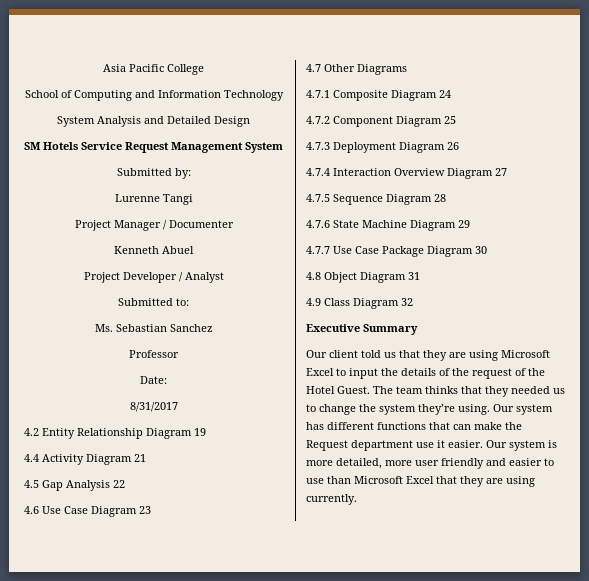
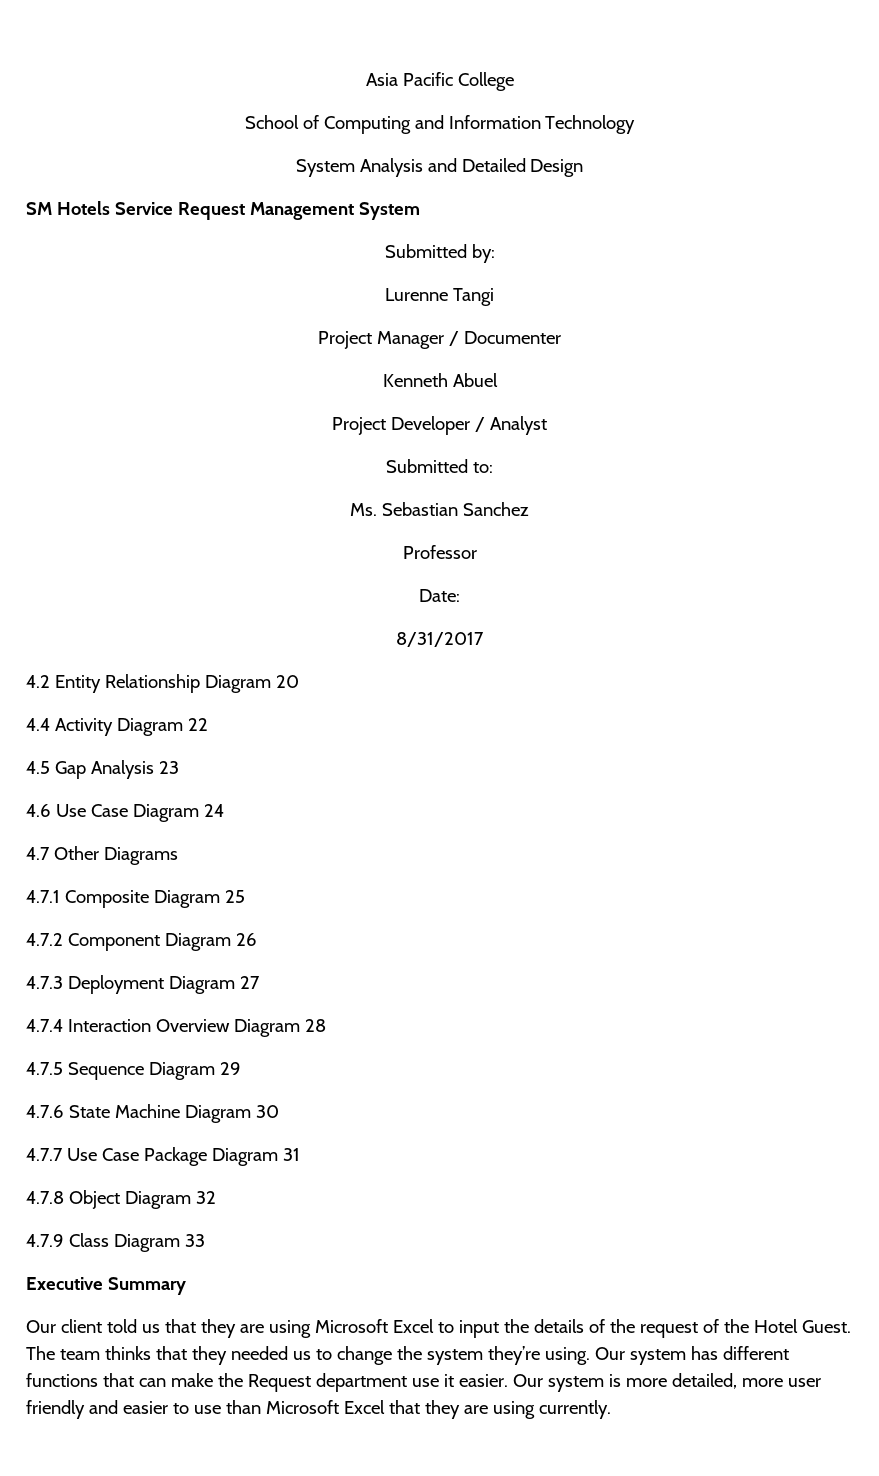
[194,428,206,436] 19 -> [275,675,299,688] 20
[134,454,146,462] 21 -> [187,718,208,731] 22
[113,480,125,488] 22 -> [158,761,179,774] 23
[139,506,151,514] 23 -> [203,804,224,817] 24
[439,90,451,98] 24 -> [224,890,245,903] 25
[444,116,456,124] 25 -> [235,933,257,946] 26
[447,142,459,150] 26 -> [239,976,260,989] 27
[495,168,507,176] 27 -> [304,1019,326,1032] 28
[434,194,446,202] 28 -> [219,1062,241,1075] 29
[458,220,470,228] 29 -> [255,1105,279,1118] 30
[475,246,487,254] [306,272,420,283] [306,298,321,306] 30 // 4.8 Object Diagram 31 // 4.9 -> [282,1148,300,1161] [26,1190,216,1209] [26,1234,64,1247] 31 // 4.7.8 Object Diagram 32 // 4.7.9
[401,298,413,306] 32 -> [184,1234,205,1247] 33

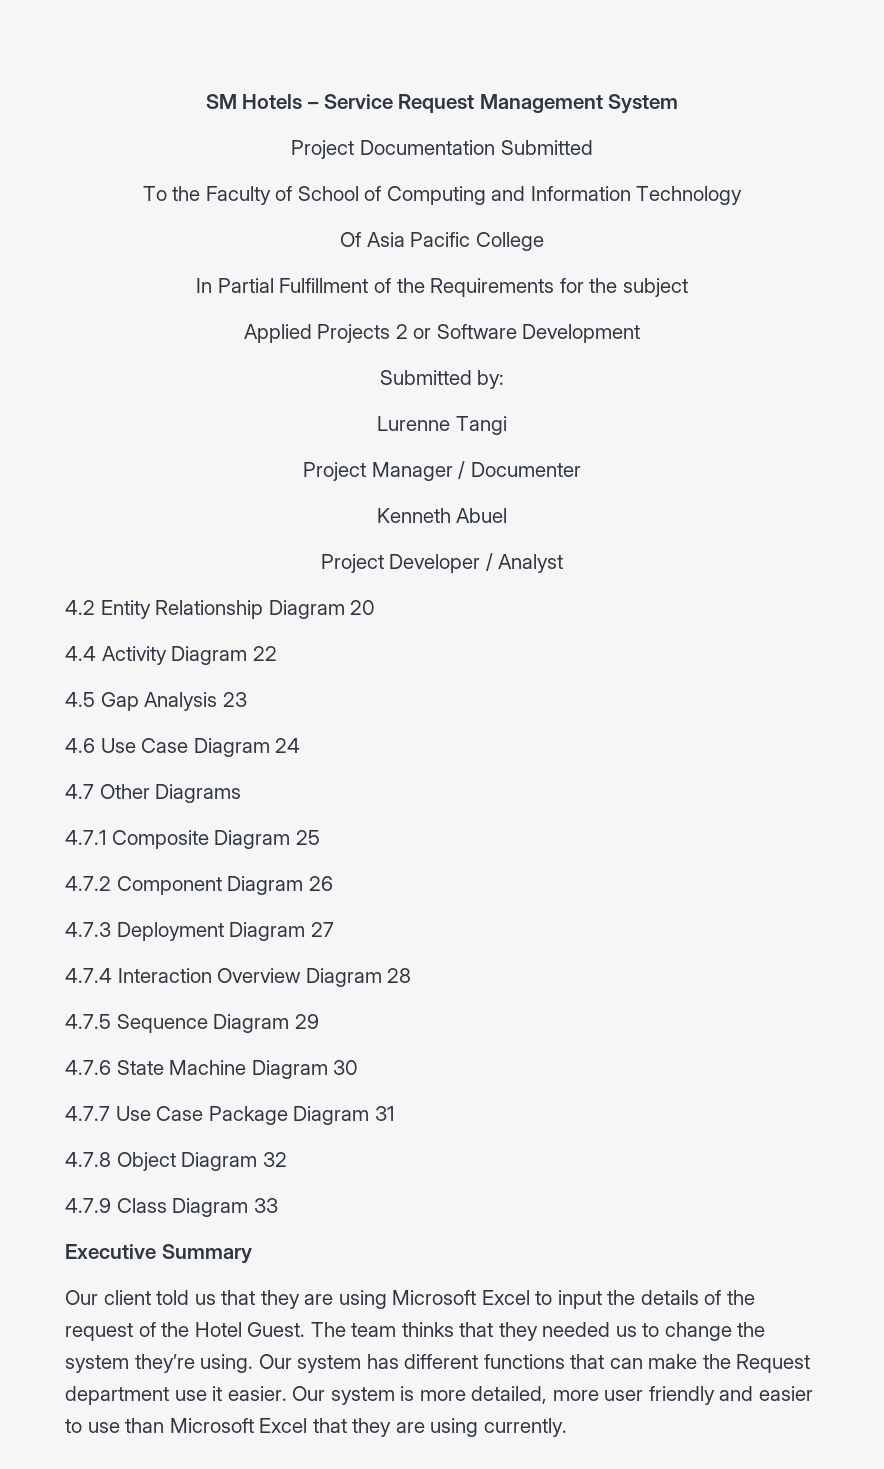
[365,72,514,91] Asia Pacific College // -> [205,94,679,114] [291,140,593,159] [142,186,293,205] SM Hotels – Service Request Management System // Project Documentation Submitted // To the Faculty of
[295,158,584,177] [26,201,420,220] System Analysis and Detailed Design // SM Hotels Service Request Management System -> [340,232,544,251] [196,278,688,297] [243,324,641,343] Of Asia Pacific College // In Partial Fulfillment of the Requirements for the subject // Applied Projects 2 or Software Development
[386,459,493,473] [350,502,529,516] [402,545,477,559] [419,589,460,602] [396,632,484,647] // Submitted to: // Ms. Sebastian Sanchez // Professor // Date: // 8/31/2017 -> (564, 563) none

